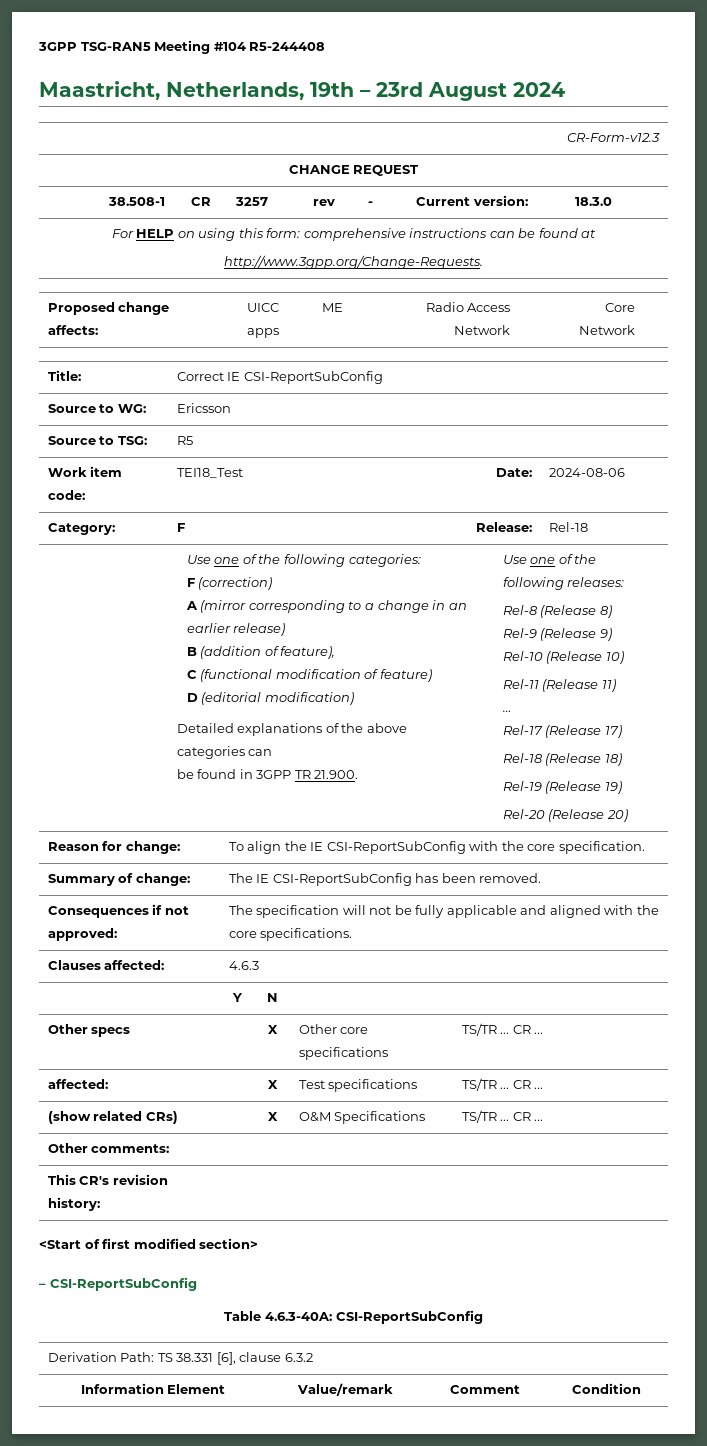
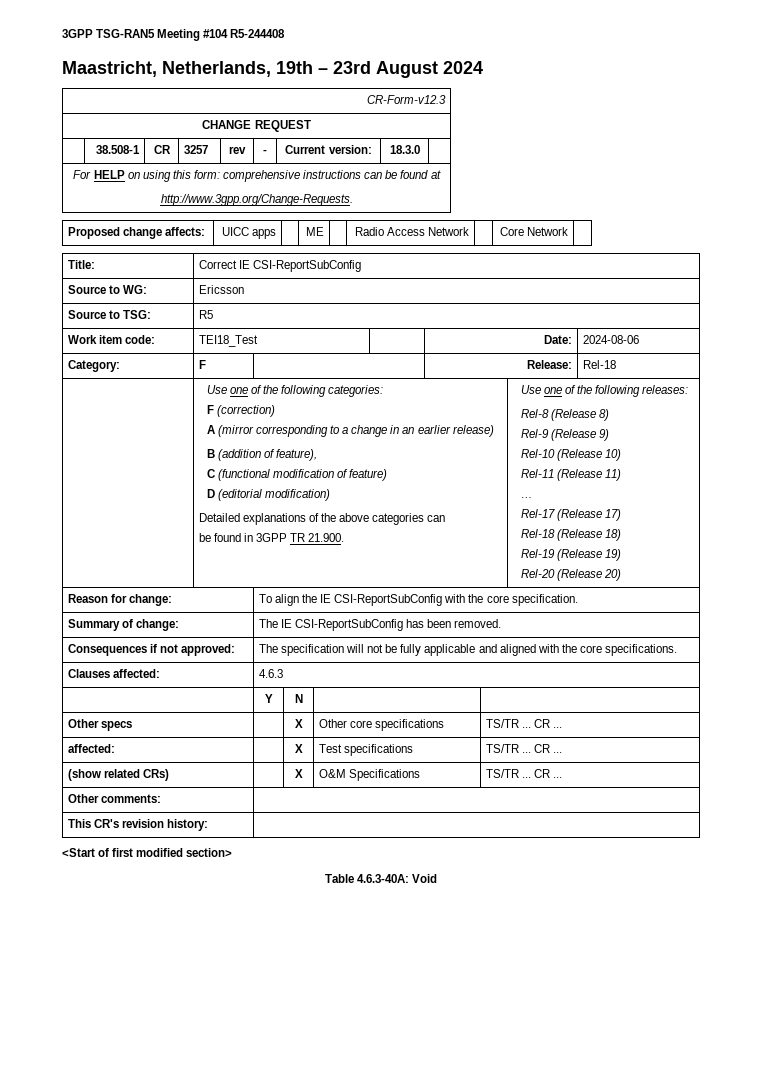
[39,1277,197,1291] // – CSI-ReportSubConfig -> (233, 852) none
[335,1310,483,1324] [47,1352,313,1365] [80,1383,226,1394] [296,1383,393,1396] [449,1385,520,1394] [571,1383,641,1394] CSI-ReportSubConfig // Derivation Path: TS 38.331 [6], clause 6.3.2 // Information Element | Value/remark | Comment | Condition -> [412,874,438,883] Void

